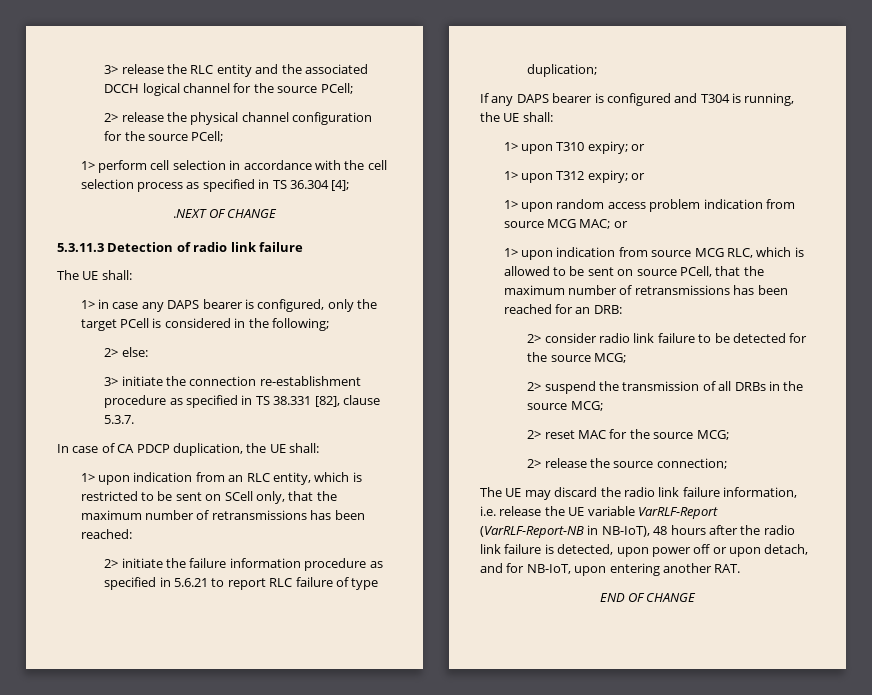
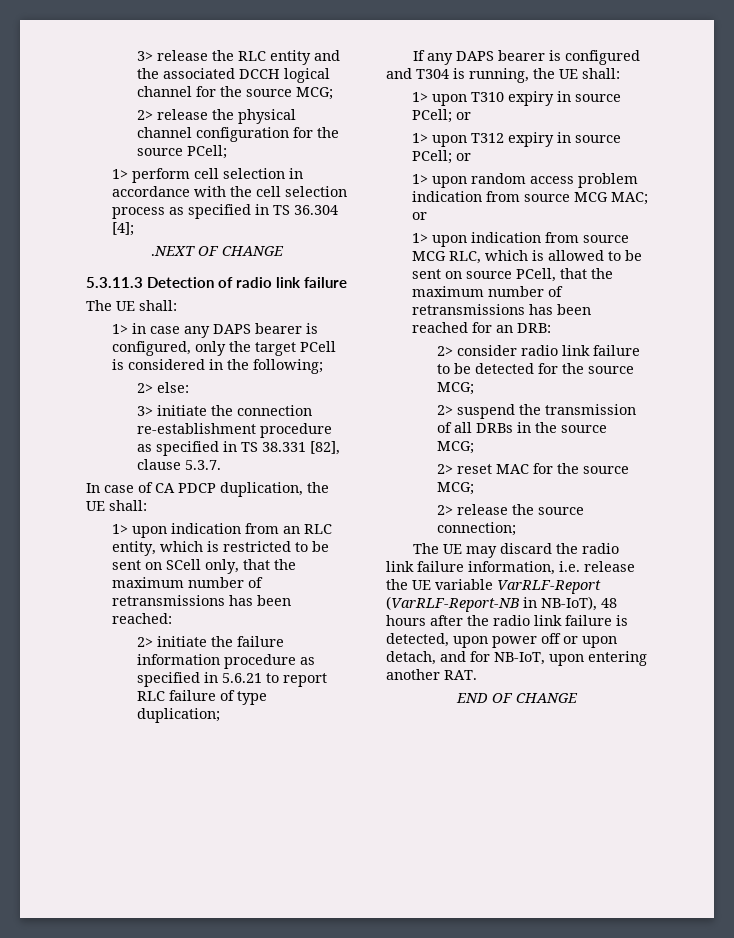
[320,83,353,94] PCell; -> [296,87,334,100] MCG;
[587,141,628,154] expiry; -> [507,91,621,106] [411,109,452,123] expiry in source PCell;
[587,170,628,183] expiry; -> [507,132,621,147] [411,150,452,164] expiry in source PCell;

